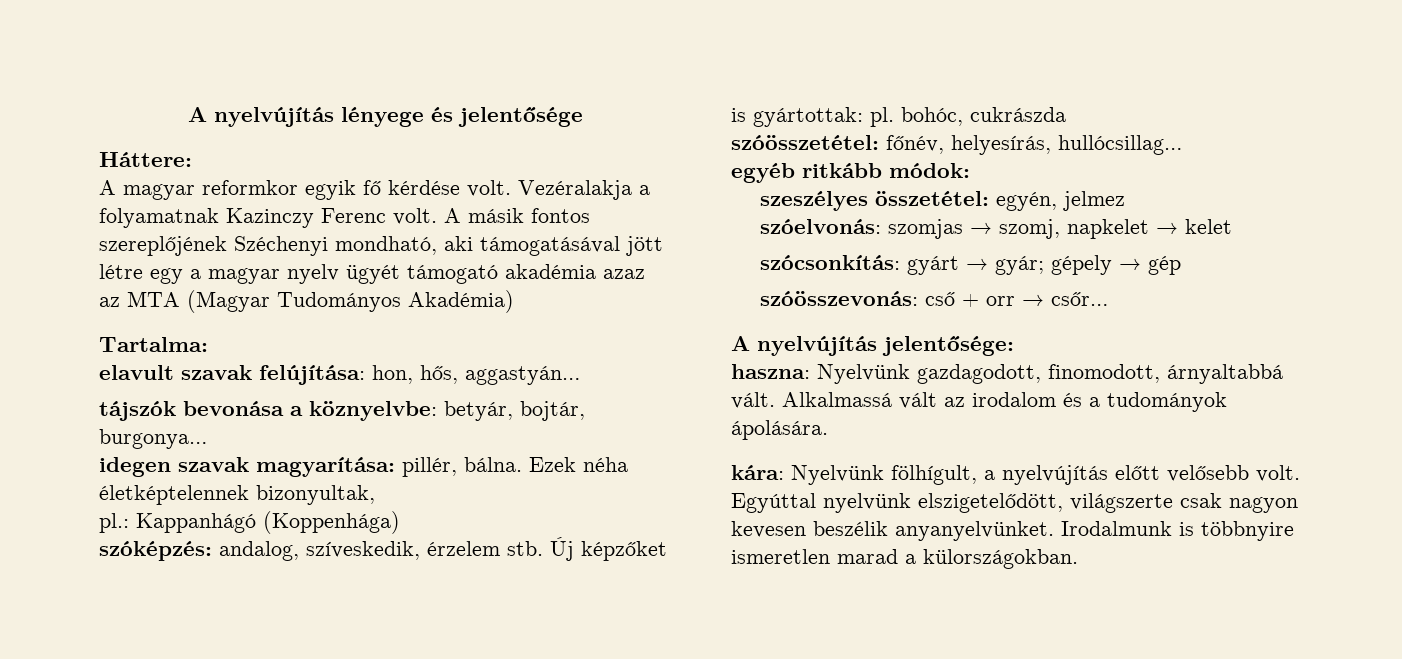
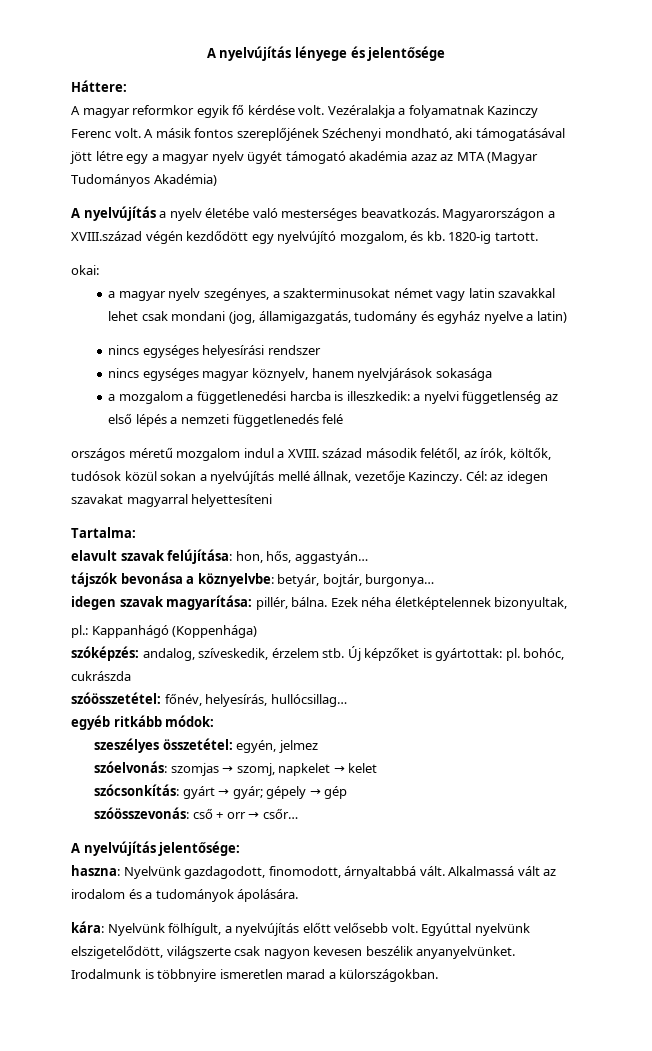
(514, 301) none -> [71,206,555,221] [71,230,538,244] [71,265,99,275] [108,288,556,301] [108,311,567,324] [108,345,321,358] [108,368,492,381] [108,391,558,404] [108,413,344,427] [71,447,551,461] [71,470,548,484] [71,494,273,507] // A nyelvújítás a nyelv életébe való mesterséges beavatkozás. Magyarországon a XVIII.század végén kezdődött egy nyelvújító mozgalom, és kb. 1820-ig tartott. // okai: // a magyar nyelv szegényes, a szakterminusokat német vagy latin szavakkal lehet csak mondani (jog, államigazgatás, tudomány és egyház nyelve a latin) // nincs egységes helyesírási rendszer // nincs egységes magyar köznyelv, hanem nyelvjárások sokasága // a mozgalom a függetlenedési harcba is illeszkedik: a nyelvi függetlenség az első lépés a nemzeti függetlenedés felé // országos méretű mozgalom indul a XVIII. század második felétől, az írók, költők, tudósok közül sokan a nyelvújítás mellé állnak, vezetője Kazinczy. Cél: az idegen szavakat magyarral helyettesíteni

